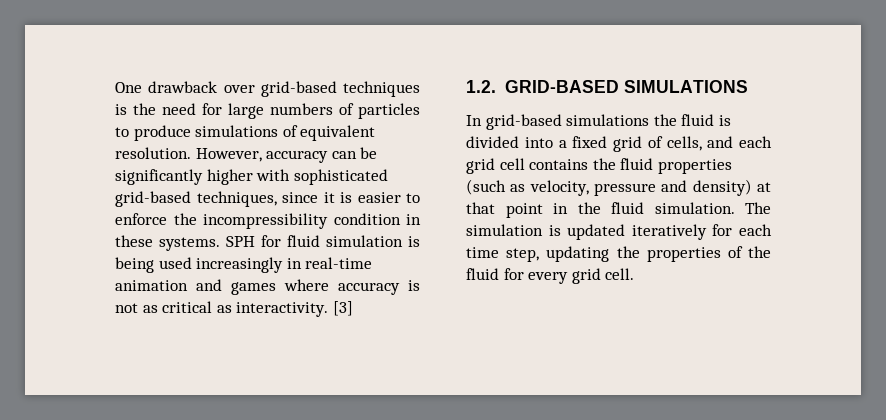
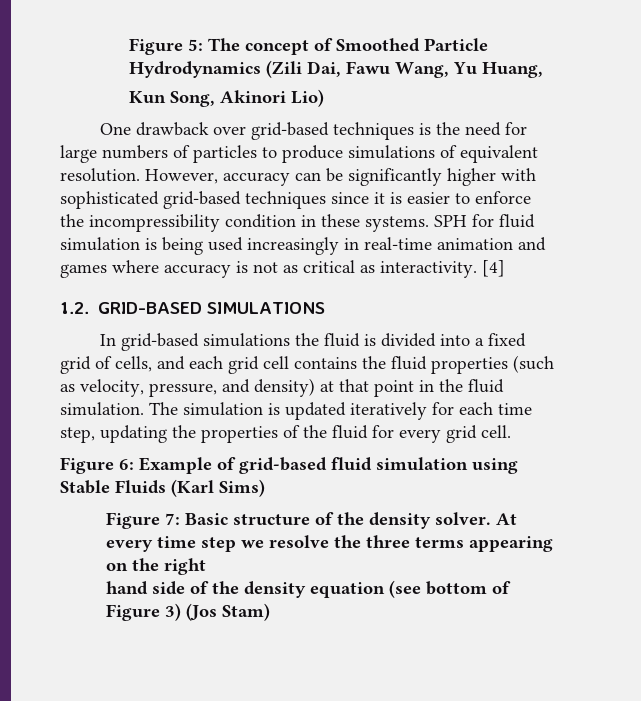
(115, 87) none -> [129,38,489,55] [129,60,544,78] [129,89,325,107] Figure 5: The concept of Smoothed Particle Hydrodynamics (Zili Dai, Fawu Wang, Yu Huang, // Kun Song, Akinori Lio) //
[196,191,277,207] techniques, -> [245,191,326,209] techniques
[332,301,353,316] [3] -> [482,260,505,277] [4]
[594,183,656,196] pressure -> [149,383,217,397] pressure,
(635, 274) none -> [60,457,518,474] [60,479,265,497] [106,512,518,529] [106,535,554,552] [106,558,207,575] [106,580,512,598] [106,603,271,621] // Figure 6: Example of grid-based fluid simulation using Stable Fluids (Karl Sims) // Figure 7: Basic structure of the density solver. At every time step we resolve the three terms appearing on the right // hand side of the density equation (see bottom of Figure 3) (Jos Stam)

